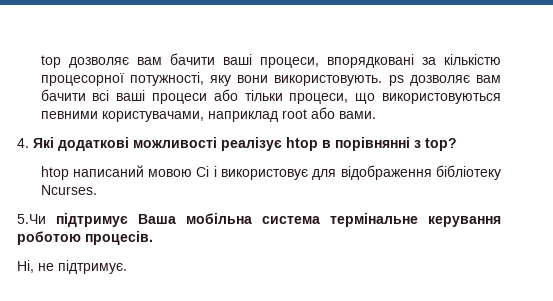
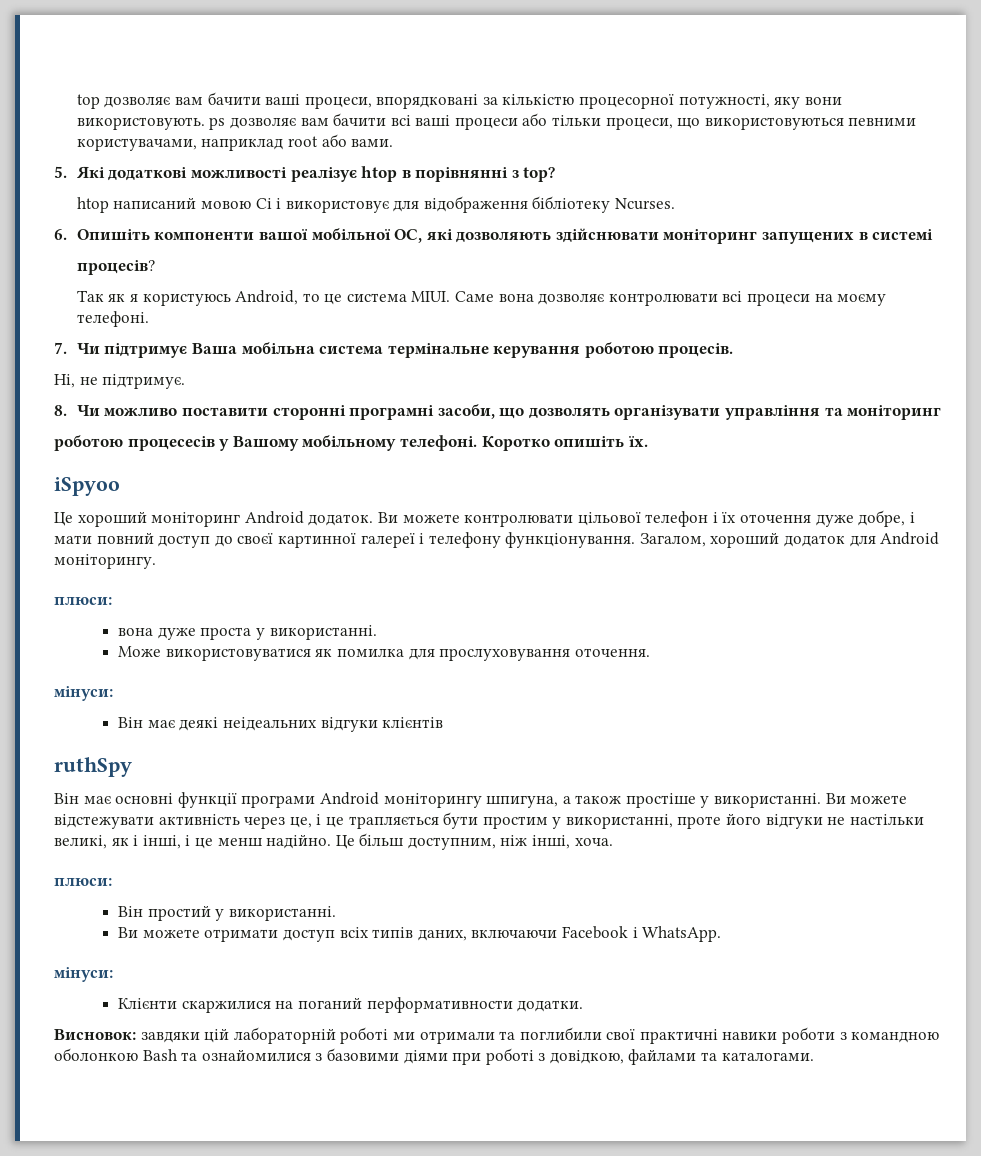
[17,138,29,148] 4. -> [54,166,67,178] 5.
[17,214,46,224] 5.Чи -> [54,228,934,244] [76,260,155,275] [76,290,887,306] [76,311,149,327] [54,342,100,354] 6. Опишіть компоненти вашої мобільної ОС, які дозволяють здійснювати моніторинг запущених в системі // процесів? // Так як я користуюсь Android, то це система MIUI. Саме вона дозволяє контролювати всі процеси на моєму телефоні. // 7. Чи
(127, 267) none -> [54,404,942,420] [54,435,648,451] [54,477,120,496] [54,510,915,527] [54,532,940,548] [54,554,156,569] [54,596,112,605] [118,625,377,640] [118,646,650,661] [54,686,113,701] [118,717,444,732] [54,757,132,777] [54,792,908,808] [54,812,924,829] [54,833,613,850] [54,877,112,886] [118,905,336,921] [118,926,722,942] [54,967,113,982] [118,997,584,1013] [54,1027,940,1044] [54,1048,814,1065] // 8. Чи можливо поставити сторонні програмні засоби, що дозволять організувати управління та моніторинг // роботою процесесів у Вашому мобільному телефоні. Коротко опишіть їх. // iSpyoo // Це хороший моніторинг Android додаток. Ви можете контролювати цільової телефон і їх оточення дуже добре, і мати повний доступ до своєї картинної галереї і телефону функціонування. Загалом, хороший додаток для Android моніторингу. // плюси: // вона дуже проста у використанні. // Може використовуватися як помилка для прослуховування оточення. // мінуси: // Він має деякі неідеальних відгуки клієнтів // ruthSpy // Він має основні функції програми Android моніторингу шпигуна, а також простіше у використанні. Ви можете відстежувати активність через це, і це трапляється бути простим у використанні, проте його відгуки не настільки великі, як і інші, і це менш надійно. Це більш доступним, ніж інші, хоча. // плюси: // Він простий у використанні. // Ви можете отримати доступ всіх типів даних, включаючи Facebook і WhatsApp. // мінуси: // Клієнти скаржилися на поганий перформативности додатки. // Висновок: завдяки цій лабораторній роботі ми отримали та поглибили свої практичні навики роботи з командною оболонкою Bash та ознайомилися з базовими діями при роботі з довідкою, файлами та каталогами.

